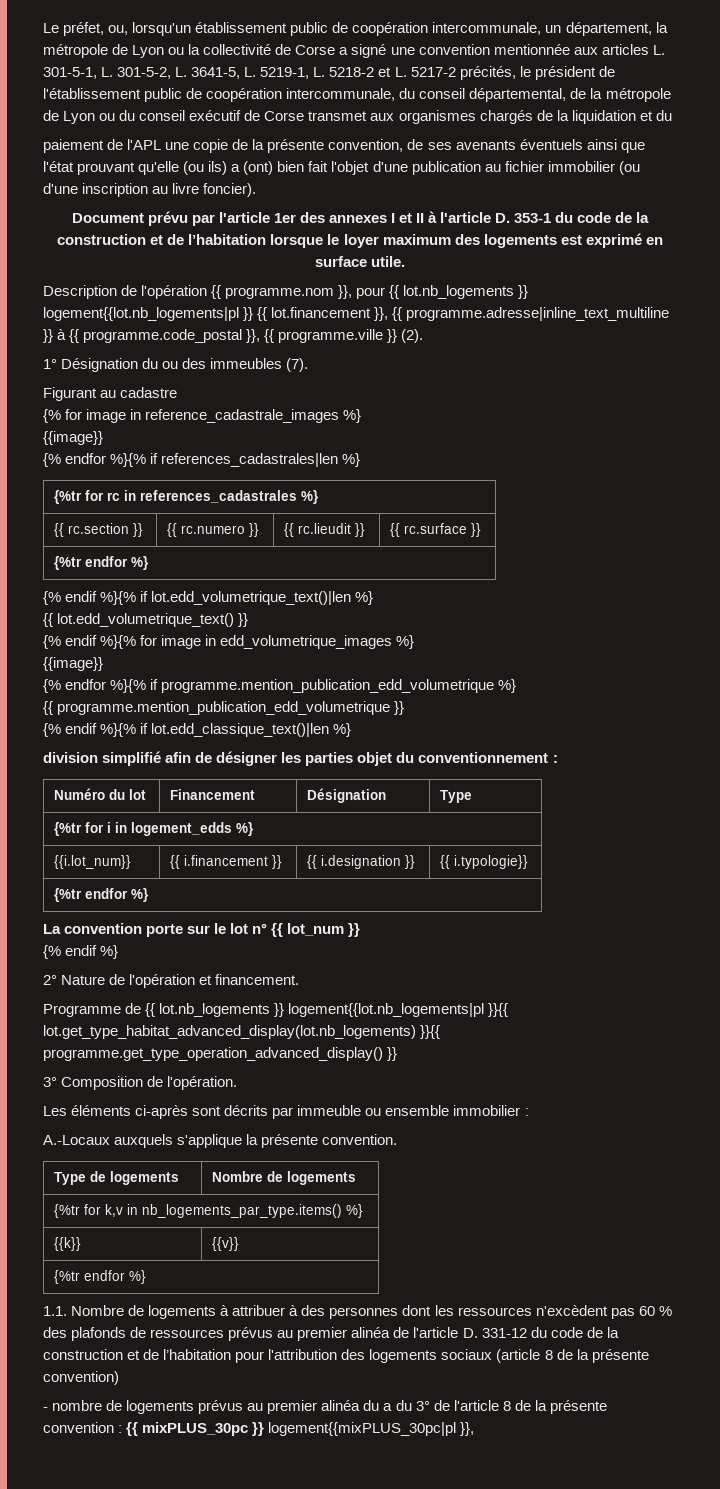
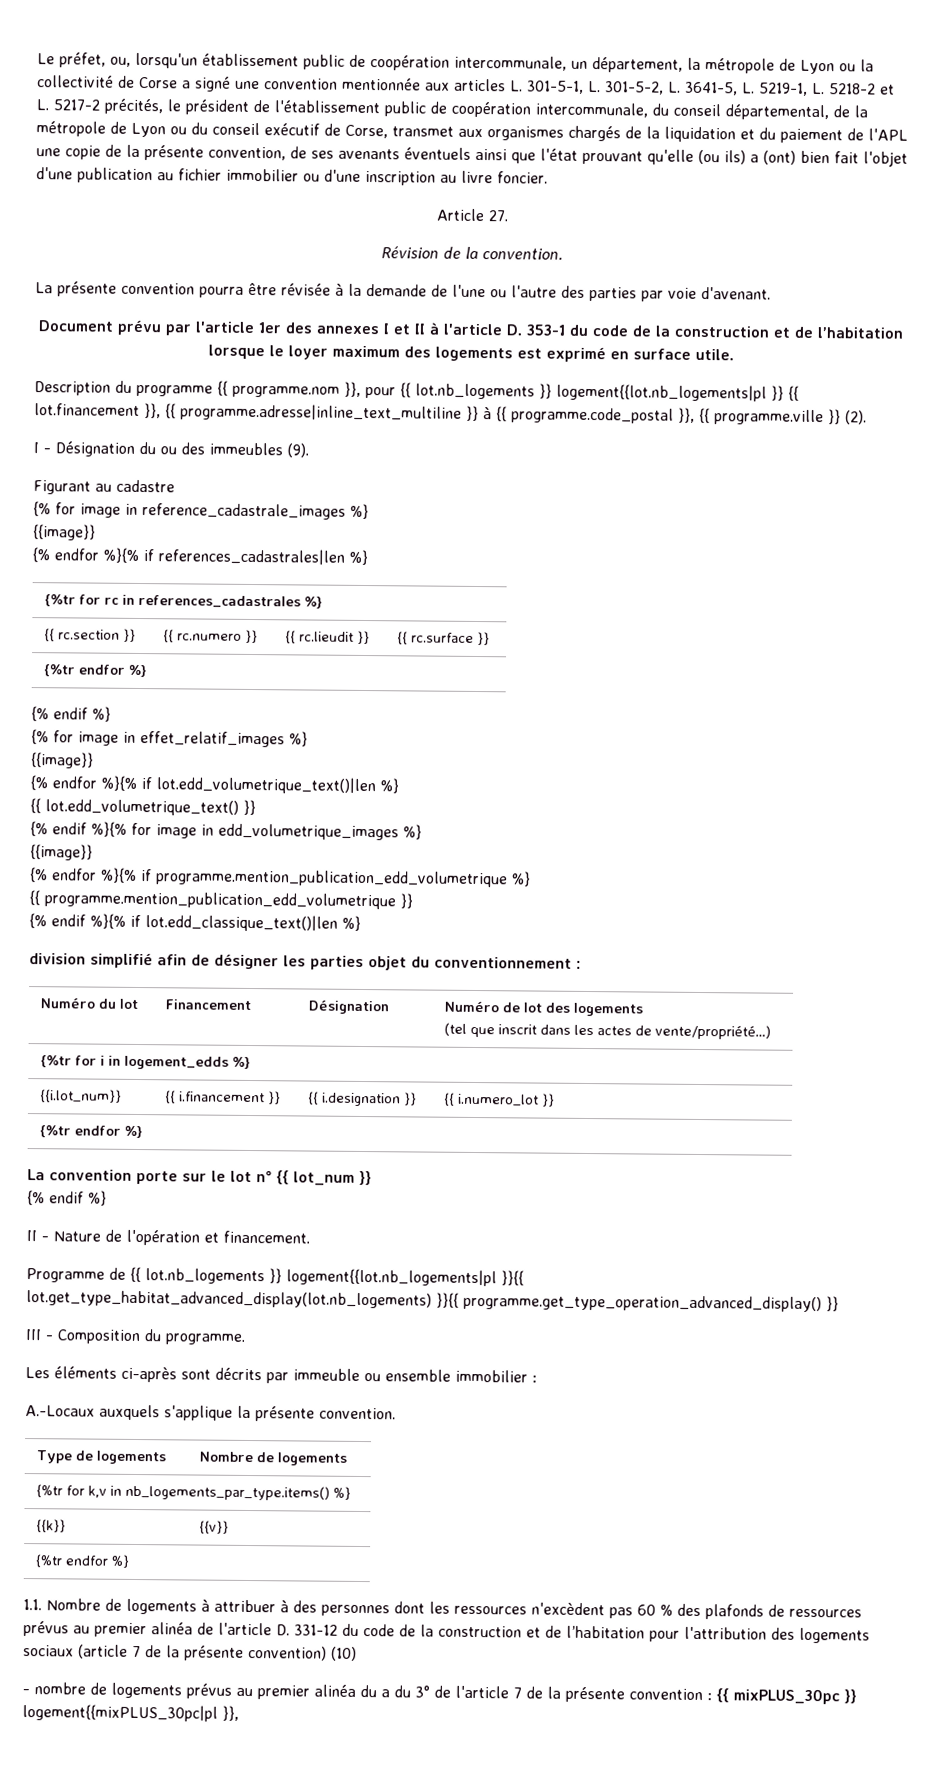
[264,111,305,121] Corse -> [345,124,388,139] Corse,
(672, 115) // -> (776, 133) none
[618,161,640,175] (ou -> [303,173,320,182] ou
[203,183,257,197] foncier). -> [497,171,548,184] [435,208,508,222] [380,246,563,261] [35,281,771,302] foncier. // Article 27. // Révision de la convention. // La présente convention pourra être révisée à la demande de l'une ou l'autre des parties par voie d'avenant.
[121,285,208,299] de l'opération -> [115,380,213,397] du programme
[43,359,57,369] 1° -> [33,442,51,454] I -
[286,358,309,372] (7). -> [287,443,309,458] (9).
(98, 596) none -> [92,706,111,722] [31,729,308,748] [31,752,94,769] [30,775,97,791] %} // {% for image in effet_relatif_images %} // {{image}} // {% endfor
[440,790,473,803] Type -> [444,1000,644,1017] [444,1022,772,1040] Numéro de lot des logements // (tel que inscrit dans les actes de vente/propriété…)
[454,855,529,869] i.typologie}} -> [458,1093,556,1107] i.numero_lot }}
[43,975,57,985] 2° -> [26,1230,49,1242] II -
[43,1076,238,1090] 3° Composition de l'opération. -> [25,1329,245,1345] III - Composition du programme.
[544,1350,553,1360] 8 -> [132,1645,141,1658] 7
(119, 1378) none -> [331,1646,357,1661] (10)
[502,1401,511,1411] 8 -> [513,1687,522,1699] 7

